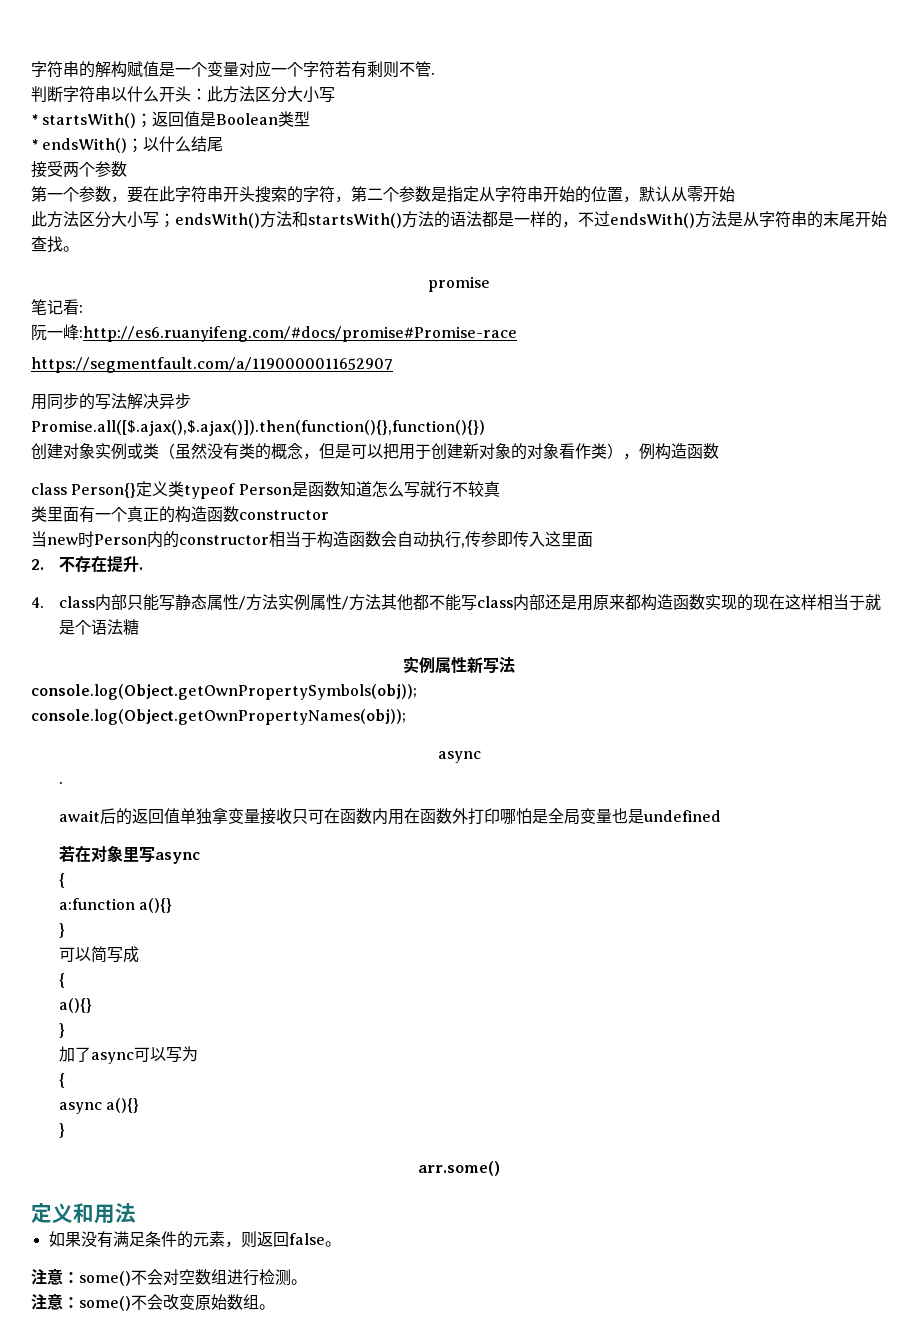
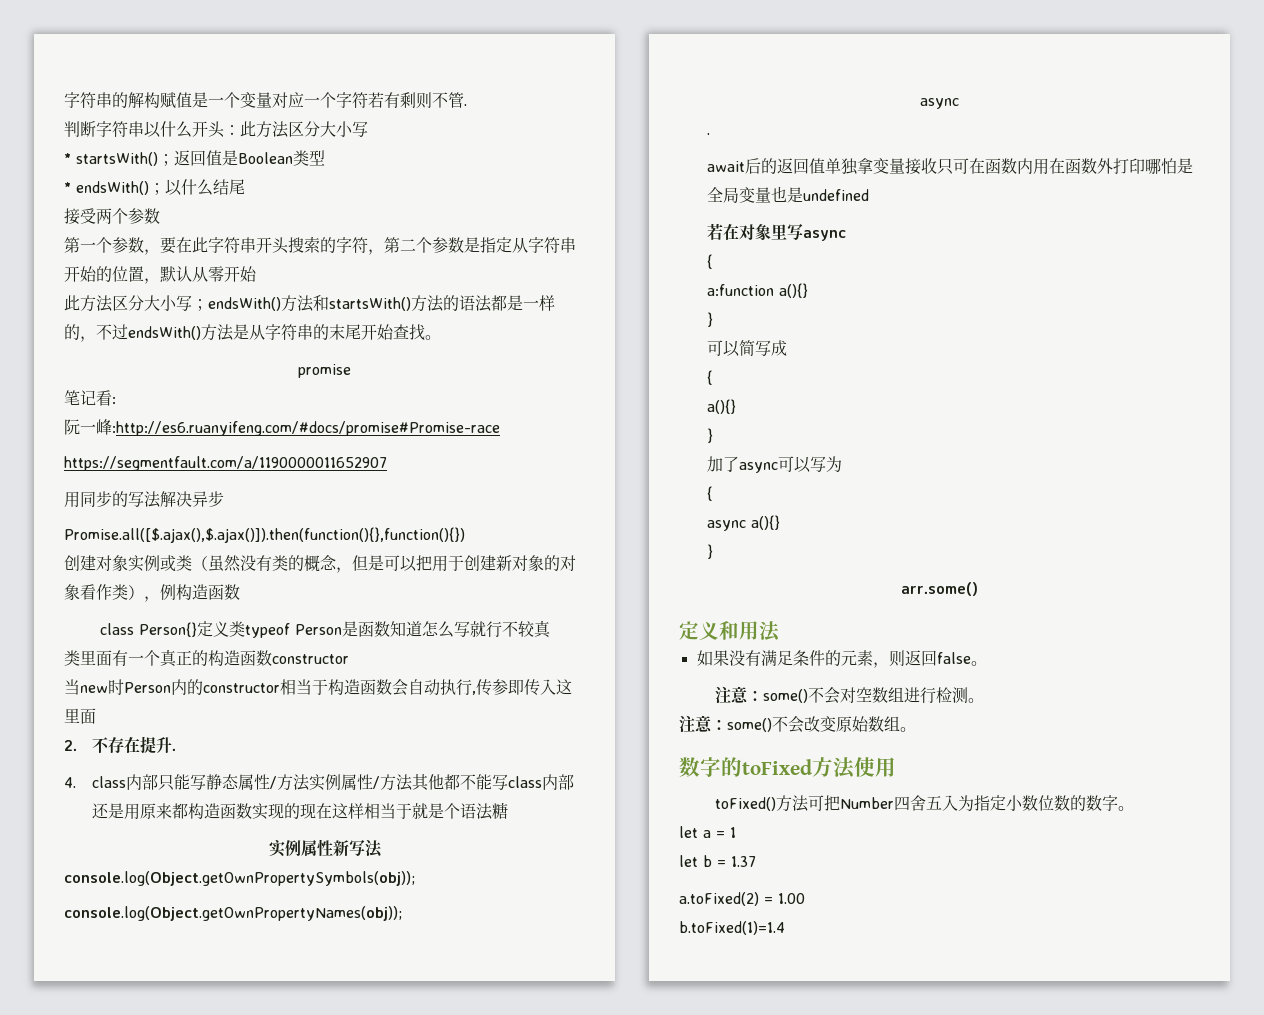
(275, 1307) none -> [679,757,896,779] [715,795,1135,812] [679,826,736,838] [679,855,756,867] [679,892,805,906] [679,921,785,935] // 数字的toFixed方法使用 // toFixed()方法可把Number四舍五入为指定小数位数的数字。 // let a = 1 // let b = 1.37 // a.toFixed(2) = 1.00 // b.toFixed(1)=1.4

